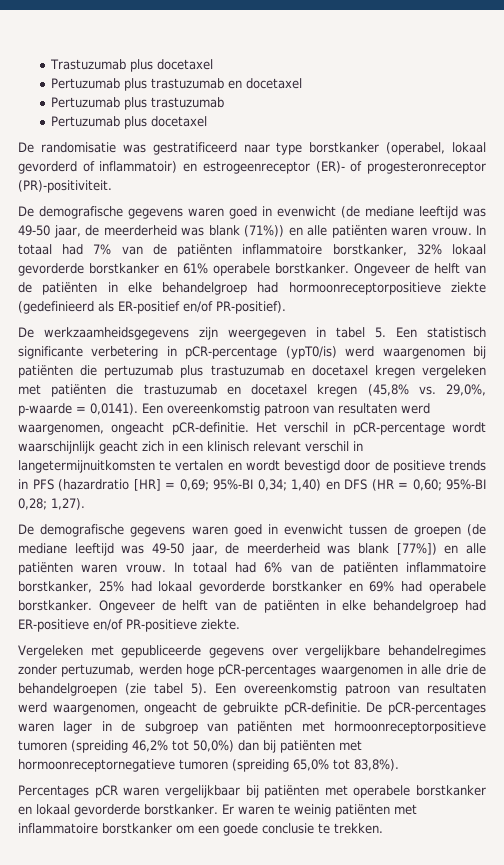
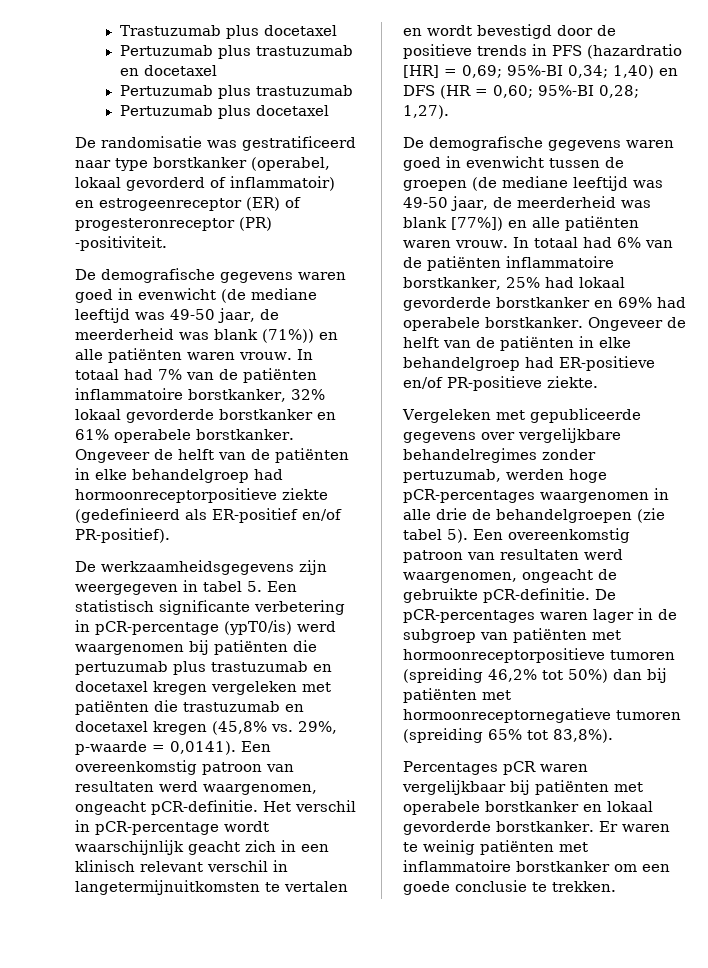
[315,161,345,173] (ER)- -> [246,197,280,211] (ER)
[18,180,112,193] (PR)-positiviteit. -> [239,217,272,231] [75,236,167,251] (PR) -positiviteit.
[446,384,487,396] 29,0%, -> [298,721,337,734] 29%,
[193,740,234,752] 50,0%) -> [568,669,608,683] 50%)
[293,759,329,771] 65,0% -> [488,729,522,740] 65%

